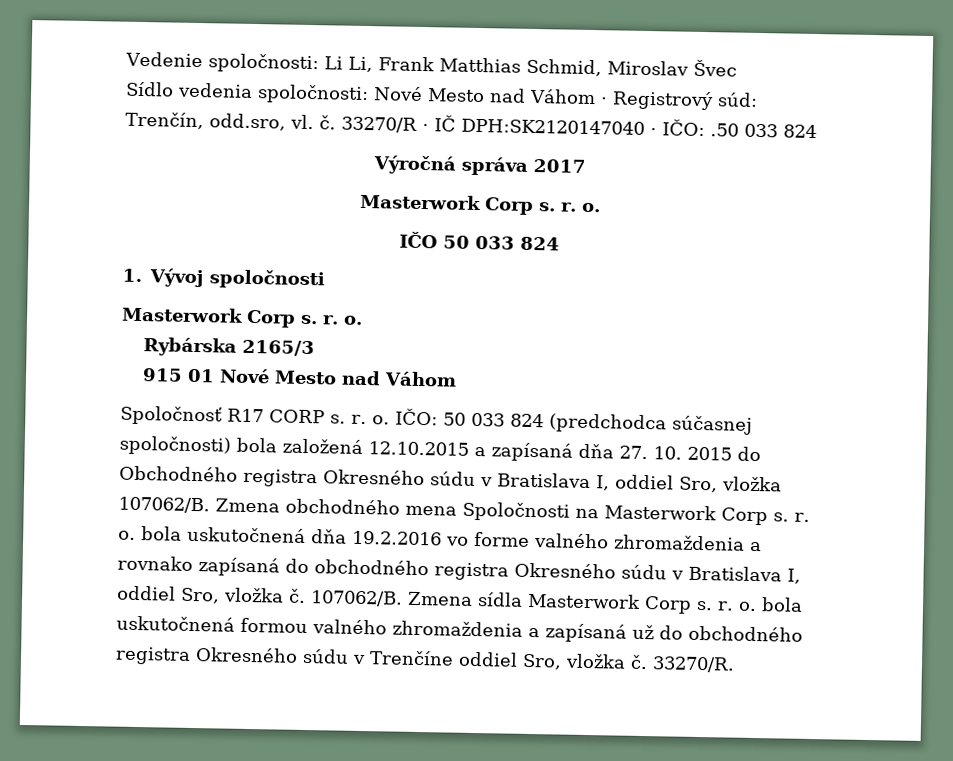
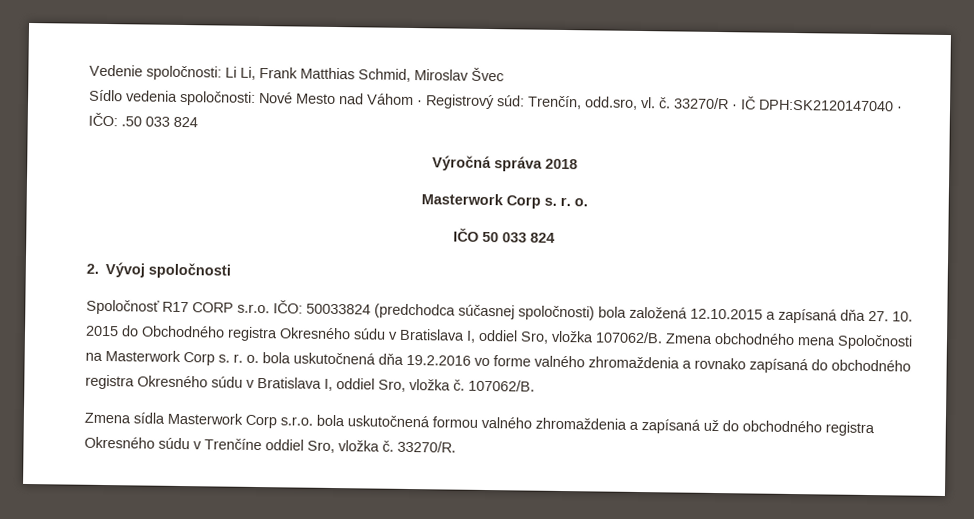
[532,158,586,173] 2017 -> [545,158,578,170] 2018
[122,268,142,283] 1. -> [86,263,99,274] 2.
[122,306,363,328] [143,337,316,357] [142,368,458,387] [120,405,544,428] Masterwork Corp s. r. o. // Rybárska 2165/3 // 915 01 Nové Mesto nad Váhom // Spoločnosť R17 CORP s. r. o. IČO: 50 033 824 -> [86,299,371,315] Spoločnosť R17 CORP s.r.o. IČO: 50033824
(403, 598) none -> (535, 385) //
[696,600,757,612] s. r. o. -> [280,416,313,426] s.r.o.

